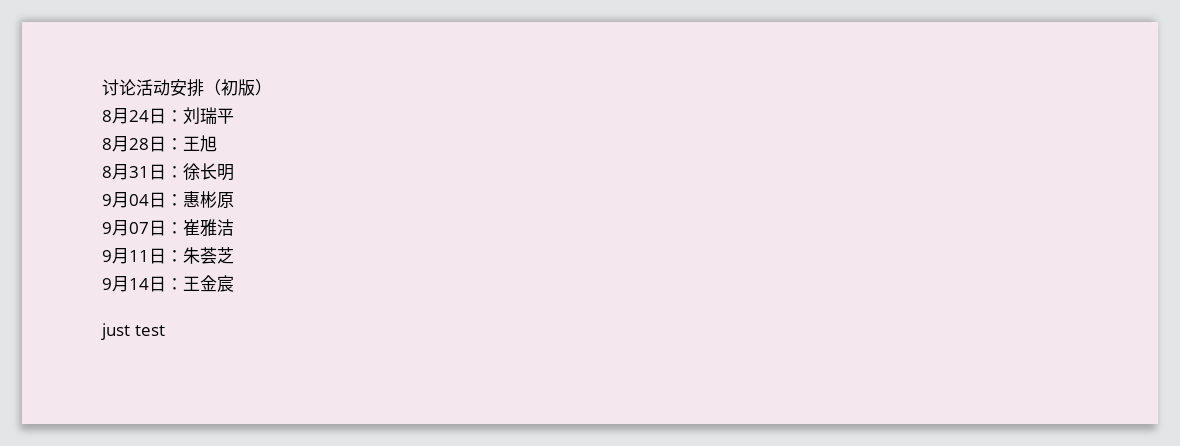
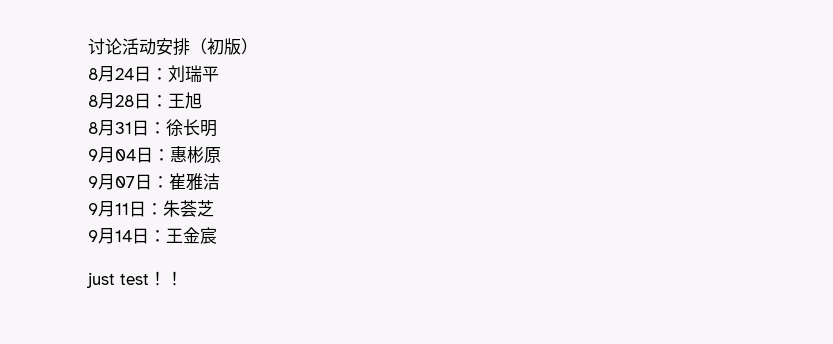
(165, 330) none -> [149,271,183,286] ！！

